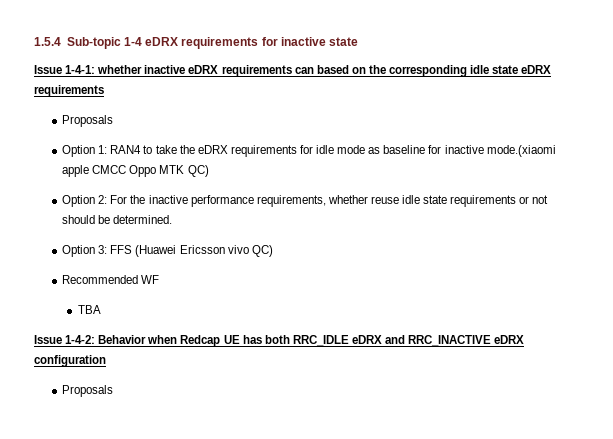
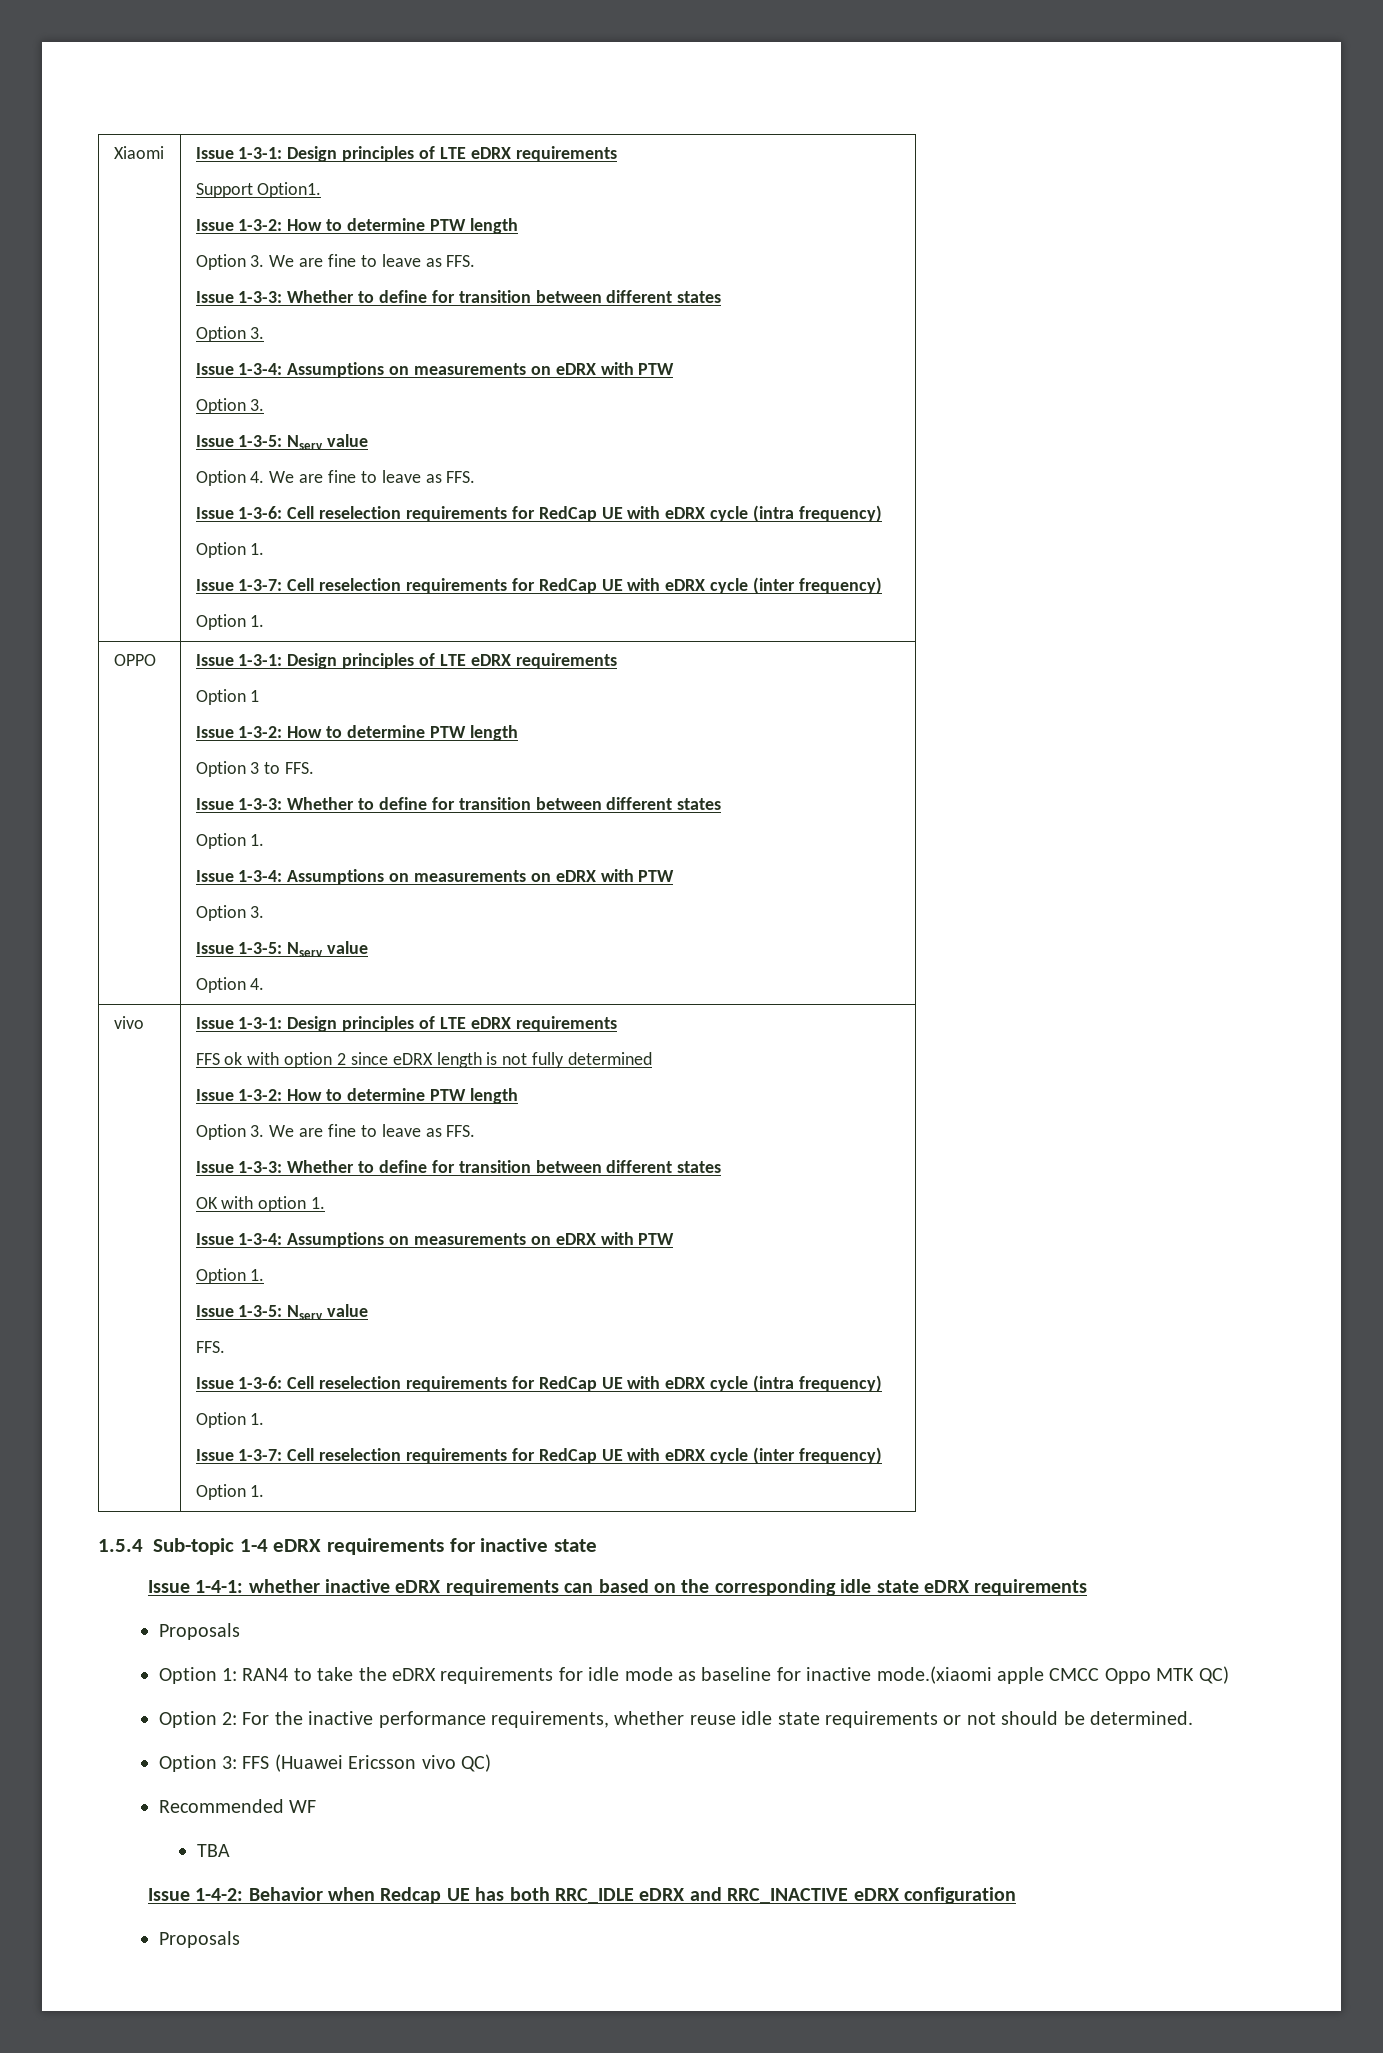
(34, 41) none -> [113,146,164,159] [195,146,617,162] [195,182,322,198] [195,218,518,234] [195,254,476,270] [195,290,722,303] [195,326,265,342] [195,362,675,378] [195,398,265,414] [195,434,369,450] [195,470,476,486] [195,505,882,522] [195,542,265,558] [195,577,882,594] [195,614,265,630] [113,654,156,666] [195,653,617,669] [195,689,260,705] [195,725,518,741] [195,761,315,777] [195,797,722,810] [195,833,265,849] [195,869,675,885] [195,905,265,921] [195,941,369,957] [195,977,265,993] [113,1016,144,1029] [195,1016,617,1032] [195,1052,652,1068] [195,1088,518,1104] [195,1124,476,1140] [195,1160,722,1173] [195,1196,326,1212] [195,1232,675,1248] [195,1268,265,1284] [195,1304,369,1320] [195,1341,225,1353] [195,1375,882,1392] [195,1412,265,1428] [195,1447,882,1464] [195,1484,265,1500] Xiaomi | Issue 1-3-1: Design principles of LTE eDRX requirements // Support Option1. // Issue 1-3-2: How to determine PTW length // Option 3. We are fine to leave as FFS. // Issue 1-3-3: Whether to define for transition between different states // Option 3. // Issue 1-3-4: Assumptions on measurements on eDRX with PTW // Option 3. // Issue 1-3-5: Nserv value // Option 4. We are fine to leave as FFS. // Issue 1-3-6: Cell reselection requirements for RedCap UE with eDRX cycle (intra frequency) // Option 1. // Issue 1-3-7: Cell reselection requirements for RedCap UE with eDRX cycle (inter frequency) // Option 1. // OPPO | Issue 1-3-1: Design principles of LTE eDRX requirements // Option 1 // Issue 1-3-2: How to determine PTW length // Option 3 to FFS. // Issue 1-3-3: Whether to define for transition between different states // Option 1. // Issue 1-3-4: Assumptions on measurements on eDRX with PTW // Option 3. // Issue 1-3-5: Nserv value // Option 4. // vivo | Issue 1-3-1: Design principles of LTE eDRX requirements // FFS ok with option 2 since eDRX length is not fully determined // Issue 1-3-2: How to determine PTW length // Option 3. We are fine to leave as FFS. // Issue 1-3-3: Whether to define for transition between different states // OK with option 1. // Issue 1-3-4: Assumptions on measurements on eDRX with PTW // Option 1. // Issue 1-3-5: Nserv value // FFS. // Issue 1-3-6: Cell reselection requirements for RedCap UE with eDRX cycle (intra frequency) // Option 1. // Issue 1-3-7: Cell reselection requirements for RedCap UE with eDRX cycle (inter frequency) // Option 1. //

